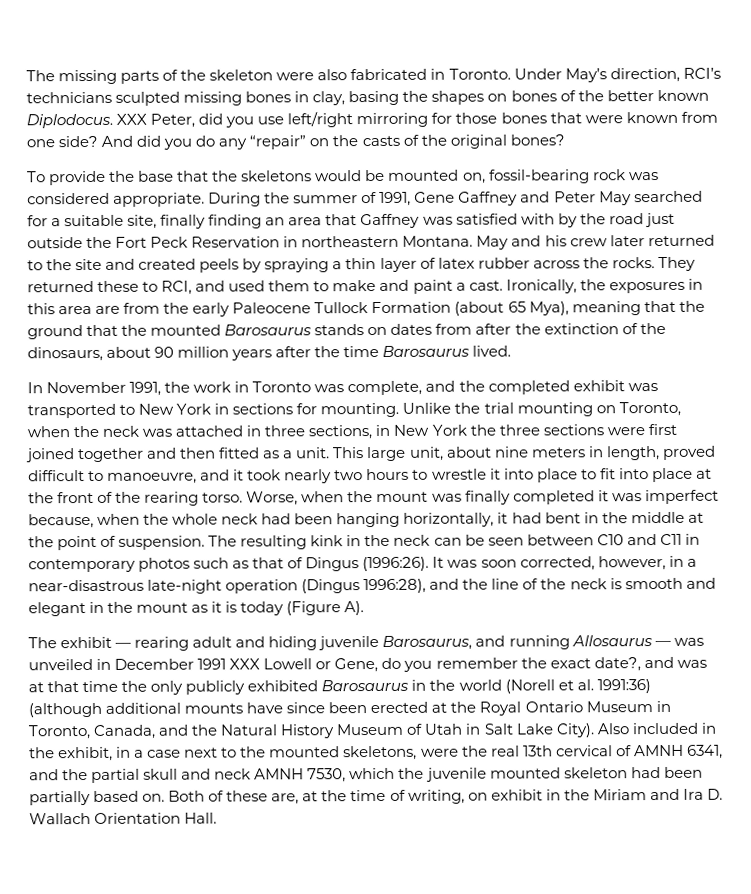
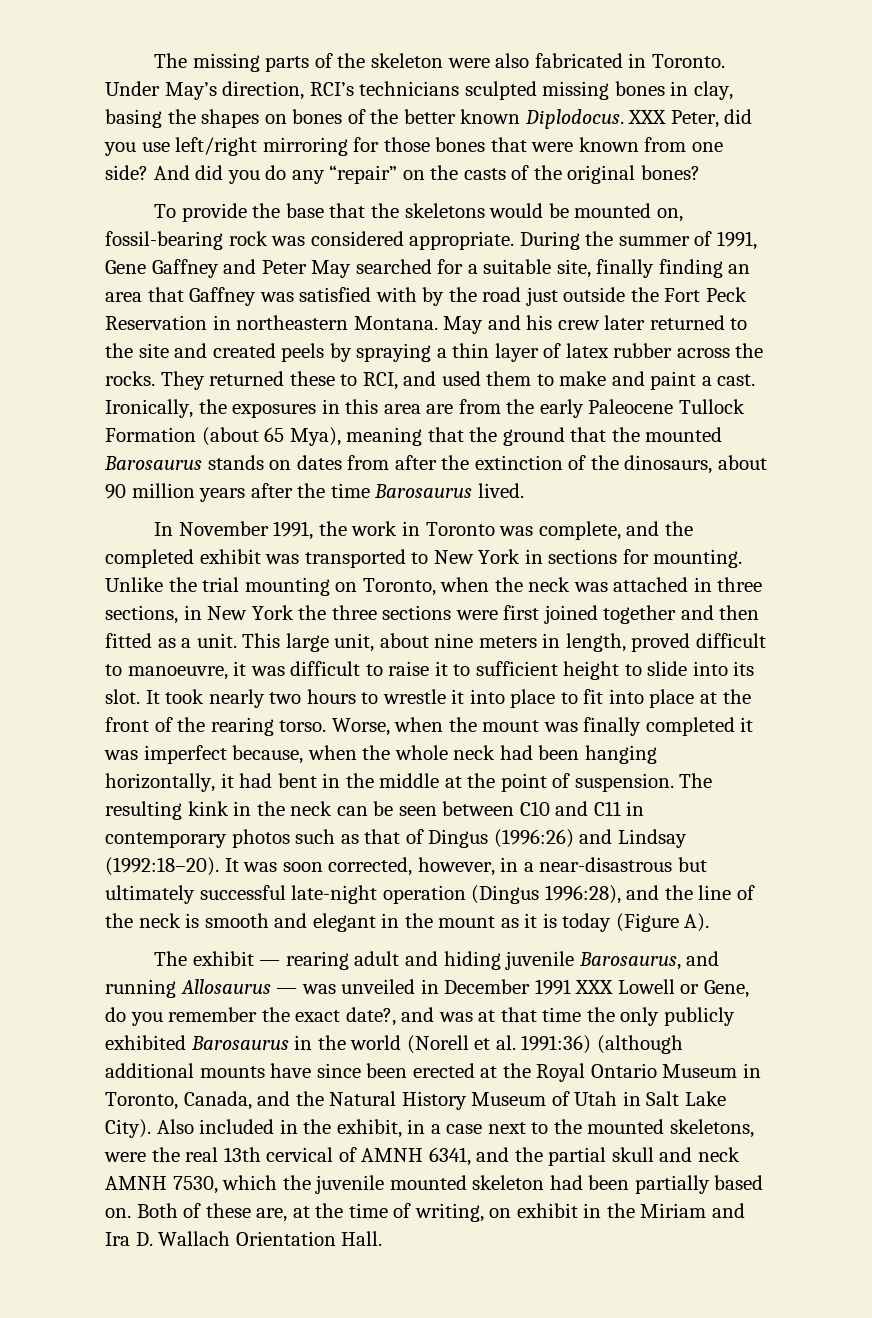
[200,469,245,481] and it -> [233,661,755,680] [105,689,160,704] it was difficult to raise it to sufficient height to slide into its slot. It
[362,556,430,572] (1996:26). -> [493,829,687,848] [105,857,219,876] (1996:26) and Lindsay (1992:18–20).
(144, 585) none -> [677,857,707,872] [105,885,286,904] but ultimately successful

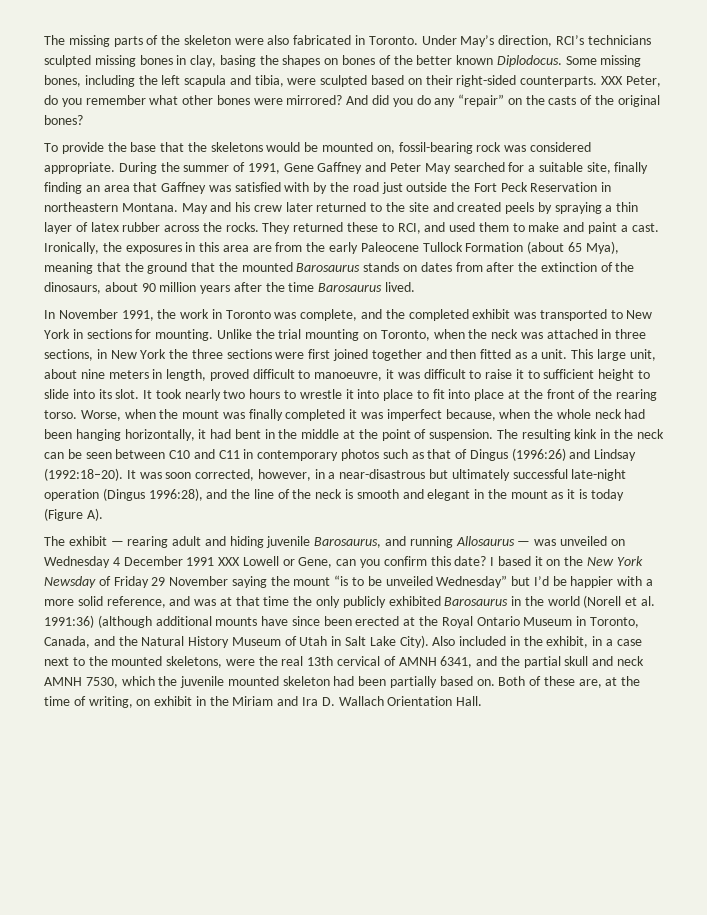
[628,109,753,128] [104,137,723,156] [105,165,148,180] XXX Peter, did you use left/right mirroring for those bones that were known from one side? -> [565,55,642,67] [44,75,661,87] [44,95,343,107] Some missing bones, including the left scapula and tibia, were sculpted based on their right-sided counterparts. XXX Peter, do you remember what other bones were mirrored?
[420,979,439,994] in -> [610,539,625,546] [44,556,120,568] on Wednesday 4
[105,1007,396,1026] do you remember the exact date?, -> [336,556,643,568] [44,575,654,588] [44,596,166,608] can you confirm this date? I based it on the New York Newsday of Friday 29 November saying the mount “is to be unveiled Wednesday” but I’d be happier with a more solid reference,

